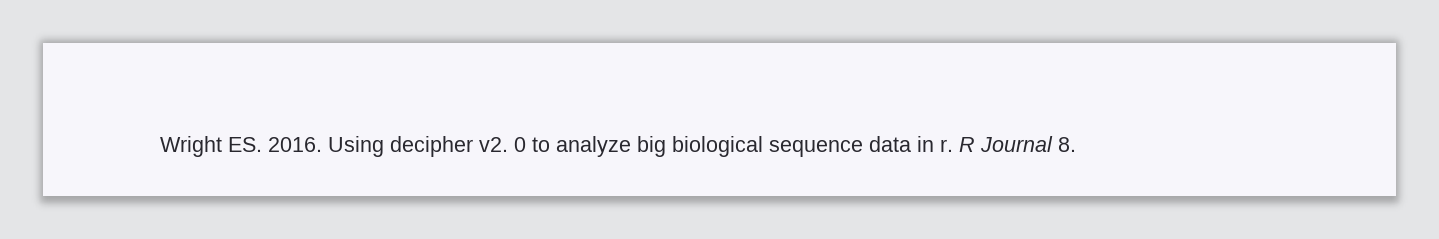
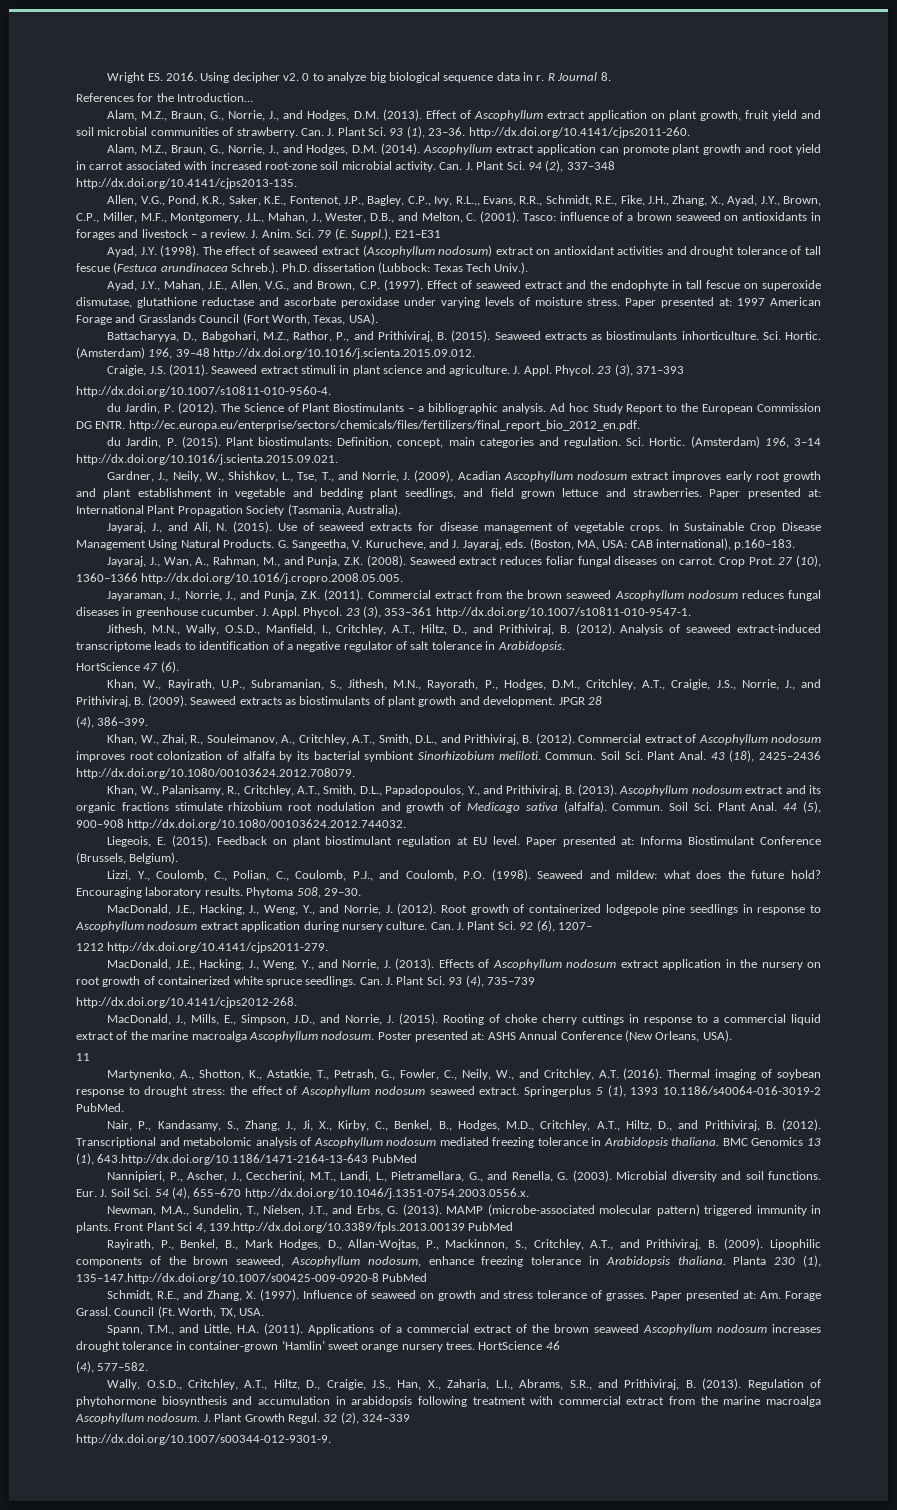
(1076, 144) none -> [76,93,254,102] [107,109,821,121] [76,126,690,138] [107,143,821,155] [76,160,615,172] [76,178,297,189] [107,195,822,206] [76,211,822,223] [76,228,441,240] [107,245,821,257] [76,262,529,274] [107,279,821,291] [76,297,821,308] [76,313,378,325] [107,330,821,342] [76,347,476,359] [107,364,685,376] [76,386,331,397] [107,402,822,414] [76,420,640,431] [107,436,821,448] [76,454,338,465] [107,470,822,482] [76,488,822,499] [76,504,401,516] [107,521,822,533] [76,538,796,550] [107,555,821,567] [76,573,404,584] [107,589,821,601] [76,606,691,618] [107,623,821,635] [76,641,565,652] [76,661,179,673] [107,679,821,690] [76,695,602,707] [76,716,149,728] [107,733,822,745] [76,750,821,762] [76,768,355,779] [107,784,821,796] [76,801,822,813] [76,819,407,830] [107,835,821,847] [76,852,179,864] [107,869,821,881] [76,887,361,898] [107,903,821,915] [75,920,592,932] [76,942,329,953] [107,958,822,970] [76,975,535,987] [76,997,297,1008] [107,1013,822,1025] [76,1030,732,1042] [76,1053,90,1061] [107,1068,821,1080] [76,1085,821,1097] [76,1103,124,1112] [107,1119,821,1131] [76,1137,821,1148] [76,1153,417,1165] [107,1170,822,1182] [76,1187,529,1199] [107,1204,821,1216] [76,1222,514,1233] [107,1238,822,1250] [76,1255,821,1267] [76,1273,428,1284] [107,1289,821,1301] [76,1306,264,1318] [107,1323,821,1335] [76,1340,560,1352] [76,1361,149,1373] [107,1378,822,1390] [76,1396,821,1407] [75,1412,410,1424] [76,1434,331,1445] // References for the Introduction… // Alam, M.Z., Braun, G., Norrie, J., and Hodges, D.M. (2013). Effect of Ascophyllum extract application on plant growth, fruit yield and soil microbial communities of strawberry. Can. J. Plant Sci. 93 (1), 23–36. http://dx.doi.org/10.4141/cjps2011-260. // Alam, M.Z., Braun, G., Norrie, J., and Hodges, D.M. (2014). Ascophyllum extract application can promote plant growth and root yield in carrot associated with increased root-zone soil microbial activity. Can. J. Plant Sci. 94 (2), 337–348 http://dx.doi.org/10.4141/cjps2013-135. // Allen, V.G., Pond, K.R., Saker, K.E., Fontenot, J.P., Bagley, C.P., Ivy, R.L.,, Evans, R.R., Schmidt, R.E., Fike, J.H., Zhang, X., Ayad, J.Y., Brown, C.P., Miller, M.F., Montgomery, J.L., Mahan, J., Wester, D.B., and Melton, C. (2001). Tasco: influence of a brown seaweed on antioxidants in forages and livestock – a review. J. Anim. Sci. 79 (E. Suppl.), E21–E31 // Ayad, J.Y. (1998). The effect of seaweed extract (Ascophyllum nodosum) extract on antioxidant activities and drought tolerance of tall fescue (Festuca arundinacea Schreb.). Ph.D. dissertation (Lubbock: Texas Tech Univ.). // Ayad, J.Y., Mahan, J.E., Allen, V.G., and Brown, C.P. (1997). Effect of seaweed extract and the endophyte in tall fescue on superoxide dismutase, glutathione reductase and ascorbate peroxidase under varying levels of moisture stress. Paper presented at: 1997 American Forage and Grasslands Council (Fort Worth, Texas, USA). // Battacharyya, D., Babgohari, M.Z., Rathor, P., and Prithiviraj, B. (2015). Seaweed extracts as biostimulants inhorticulture. Sci. Hortic. (Amsterdam) 196, 39–48 http://dx.doi.org/10.1016/j.scienta.2015.09.012. // Craigie, J.S. (2011). Seaweed extract stimuli in plant science and agriculture. J. Appl. Phycol. 23 (3), 371–393 // http://dx.doi.org/10.1007/s10811-010-9560-4. // du Jardin, P. (2012). The Science of Plant Biostimulants – a bibliographic analysis. Ad hoc Study Report to the European Commission DG ENTR. http://ec.europa.eu/enterprise/sectors/chemicals/files/fertilizers/final_report_bio_2012_en.pdf. // du Jardin, P. (2015). Plant biostimulants: Definition, concept, main categories and regulation. Sci. Hortic. (Amsterdam) 196, 3–14 http://dx.doi.org/10.1016/j.scienta.2015.09.021. // Gardner, J., Neily, W., Shishkov, L., Tse, T., and Norrie, J. (2009), Acadian Ascophyllum nodosum extract improves early root growth and plant establishment in vegetable and bedding plant seedlings, and field grown lettuce and strawberries. Paper presented at: International Plant Propagation Society (Tasmania, Australia). // Jayaraj, J., and Ali, N. (2015). Use of seaweed extracts for disease management of vegetable crops. In Sustainable Crop Disease Management Using Natural Products. G. Sangeetha, V. Kurucheve, and J. Jayaraj, eds. (Boston, MA, USA: CAB international), p.160–183. // Jayaraj, J., Wan, A., Rahman, M., and Punja, Z.K. (2008). Seaweed extract reduces foliar fungal diseases on carrot. Crop Prot. 27 (10), 1360–1366 http://dx.doi.org/10.1016/j.cropro.2008.05.005. // Jayaraman, J., Norrie, J., and Punja, Z.K. (2011). Commercial extract from the brown seaweed Ascophyllum nodosum reduces fungal diseases in greenhouse cucumber. J. Appl. Phycol. 23 (3), 353–361 http://dx.doi.org/10.1007/s10811-010-9547-1. // Jithesh, M.N., Wally, O.S.D., Manfield, I., Critchley, A.T., Hiltz, D., and Prithiviraj, B. (2012). Analysis of seaweed extract-induced transcriptome leads to identification of a negative regulator of salt tolerance in Arabidopsis. // HortScience 47 (6). // Khan, W., Rayirath, U.P., Subramanian, S., Jithesh, M.N., Rayorath, P., Hodges, D.M., Critchley, A.T., Craigie, J.S., Norrie, J., and Prithiviraj, B. (2009). Seaweed extracts as biostimulants of plant growth and development. JPGR 28 // (4), 386–399. // Khan, W., Zhai, R., Souleimanov, A., Critchley, A.T., Smith, D.L., and Prithiviraj, B. (2012). Commercial extract of Ascophyllum nodosum improves root colonization of alfalfa by its bacterial symbiont Sinorhizobium meliloti. Commun. Soil Sci. Plant Anal. 43 (18), 2425–2436 http://dx.doi.org/10.1080/00103624.2012.708079. // Khan, W., Palanisamy, R., Critchley, A.T., Smith, D.L., Papadopoulos, Y., and Prithiviraj, B. (2013). Ascophyllum nodosum extract and its organic fractions stimulate rhizobium root nodulation and growth of Medicago sativa (alfalfa). Commun. Soil Sci. Plant Anal. 44 (5), 900–908 http://dx.doi.org/10.1080/00103624.2012.744032. // Liegeois, E. (2015). Feedback on plant biostimulant regulation at EU level. Paper presented at: Informa Biostimulant Conference (Brussels, Belgium). // Lizzi, Y., Coulomb, C., Polian, C., Coulomb, P.J., and Coulomb, P.O. (1998). Seaweed and mildew: what does the future hold? Encouraging laboratory results. Phytoma 508, 29–30. // MacDonald, J.E., Hacking, J., Weng, Y., and Norrie, J. (2012). Root growth of containerized lodgepole pine seedlings in response to Ascophyllum nodosum extract application during nursery culture. Can. J. Plant Sci. 92 (6), 1207– // 1212 http://dx.doi.org/10.4141/cjps2011-279. // MacDonald, J.E., Hacking, J., Weng, Y., and Norrie, J. (2013). Effects of Ascophyllum nodosum extract application in the nursery on root growth of containerized white spruce seedlings. Can. J. Plant Sci. 93 (4), 735–739 // http://dx.doi.org/10.4141/cjps2012-268. // MacDonald, J., Mills, E., Simpson, J.D., and Norrie, J. (2015). Rooting of choke cherry cuttings in response to a commercial liquid extract of the marine macroalga Ascophyllum nodosum. Poster presented at: ASHS Annual Conference (New Orleans, USA). // 11 // Martynenko, A., Shotton, K., Astatkie, T., Petrash, G., Fowler, C., Neily, W., and Critchley, A.T. (2016). Thermal imaging of soybean response to drought stress: the effect of Ascophyllum nodosum seaweed extract. Springerplus 5 (1), 1393 10.1186/s40064-016-3019-2 PubMed. // Nair, P., Kandasamy, S., Zhang, J., Ji, X., Kirby, C., Benkel, B., Hodges, M.D., Critchley, A.T., Hiltz, D., and Prithiviraj, B. (2012). Transcriptional and metabolomic analysis of Ascophyllum nodosum mediated freezing tolerance in Arabidopsis thaliana. BMC Genomics 13 (1), 643.http://dx.doi.org/10.1186/1471-2164-13-643 PubMed // Nannipieri, P., Ascher, J., Ceccherini, M.T., Landi, L., Pietramellara, G., and Renella, G. (2003). Microbial diversity and soil functions. Eur. J. Soil Sci. 54 (4), 655–670 http://dx.doi.org/10.1046/j.1351-0754.2003.0556.x. // Newman, M.A., Sundelin, T., Nielsen, J.T., and Erbs, G. (2013). MAMP (microbe-associated molecular pattern) triggered immunity in plants. Front Plant Sci 4, 139.http://dx.doi.org/10.3389/fpls.2013.00139 PubMed // Rayirath, P., Benkel, B., Mark Hodges, D., Allan-Wojtas, P., Mackinnon, S., Critchley, A.T., and Prithiviraj, B. (2009). Lipophilic components of the brown seaweed, Ascophyllum nodosum, enhance freezing tolerance in Arabidopsis thaliana. Planta 230 (1), 135–147.http://dx.doi.org/10.1007/s00425-009-0920-8 PubMed // Schmidt, R.E., and Zhang, X. (1997). Influence of seaweed on growth and stress tolerance of grasses. Paper presented at: Am. Forage Grassl. Council (Ft. Worth, TX, USA. // Spann, T.M., and Little, H.A. (2011). Applications of a commercial extract of the brown seaweed Ascophyllum nodosum increases drought tolerance in container-grown ‘Hamlin’ sweet orange nursery trees. HortScience 46 // (4), 577–582. // Wally, O.S.D., Critchley, A.T., Hiltz, D., Craigie, J.S., Han, X., Zaharia, L.I., Abrams, S.R., and Prithiviraj, B. (2013). Regulation of phytohormone biosynthesis and accumulation in arabidopsis following treatment with commercial extract from the marine macroalga Ascophyllum nodosum. J. Plant Growth Regul. 32 (2), 324–339 // http://dx.doi.org/10.1007/s00344-012-9301-9.

